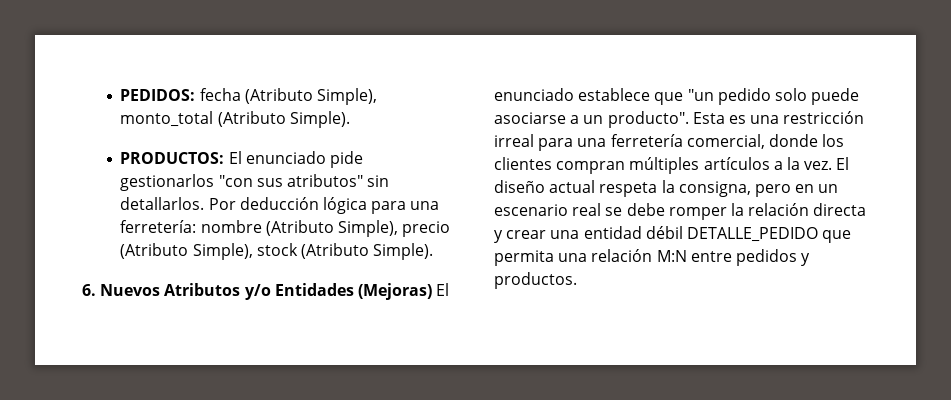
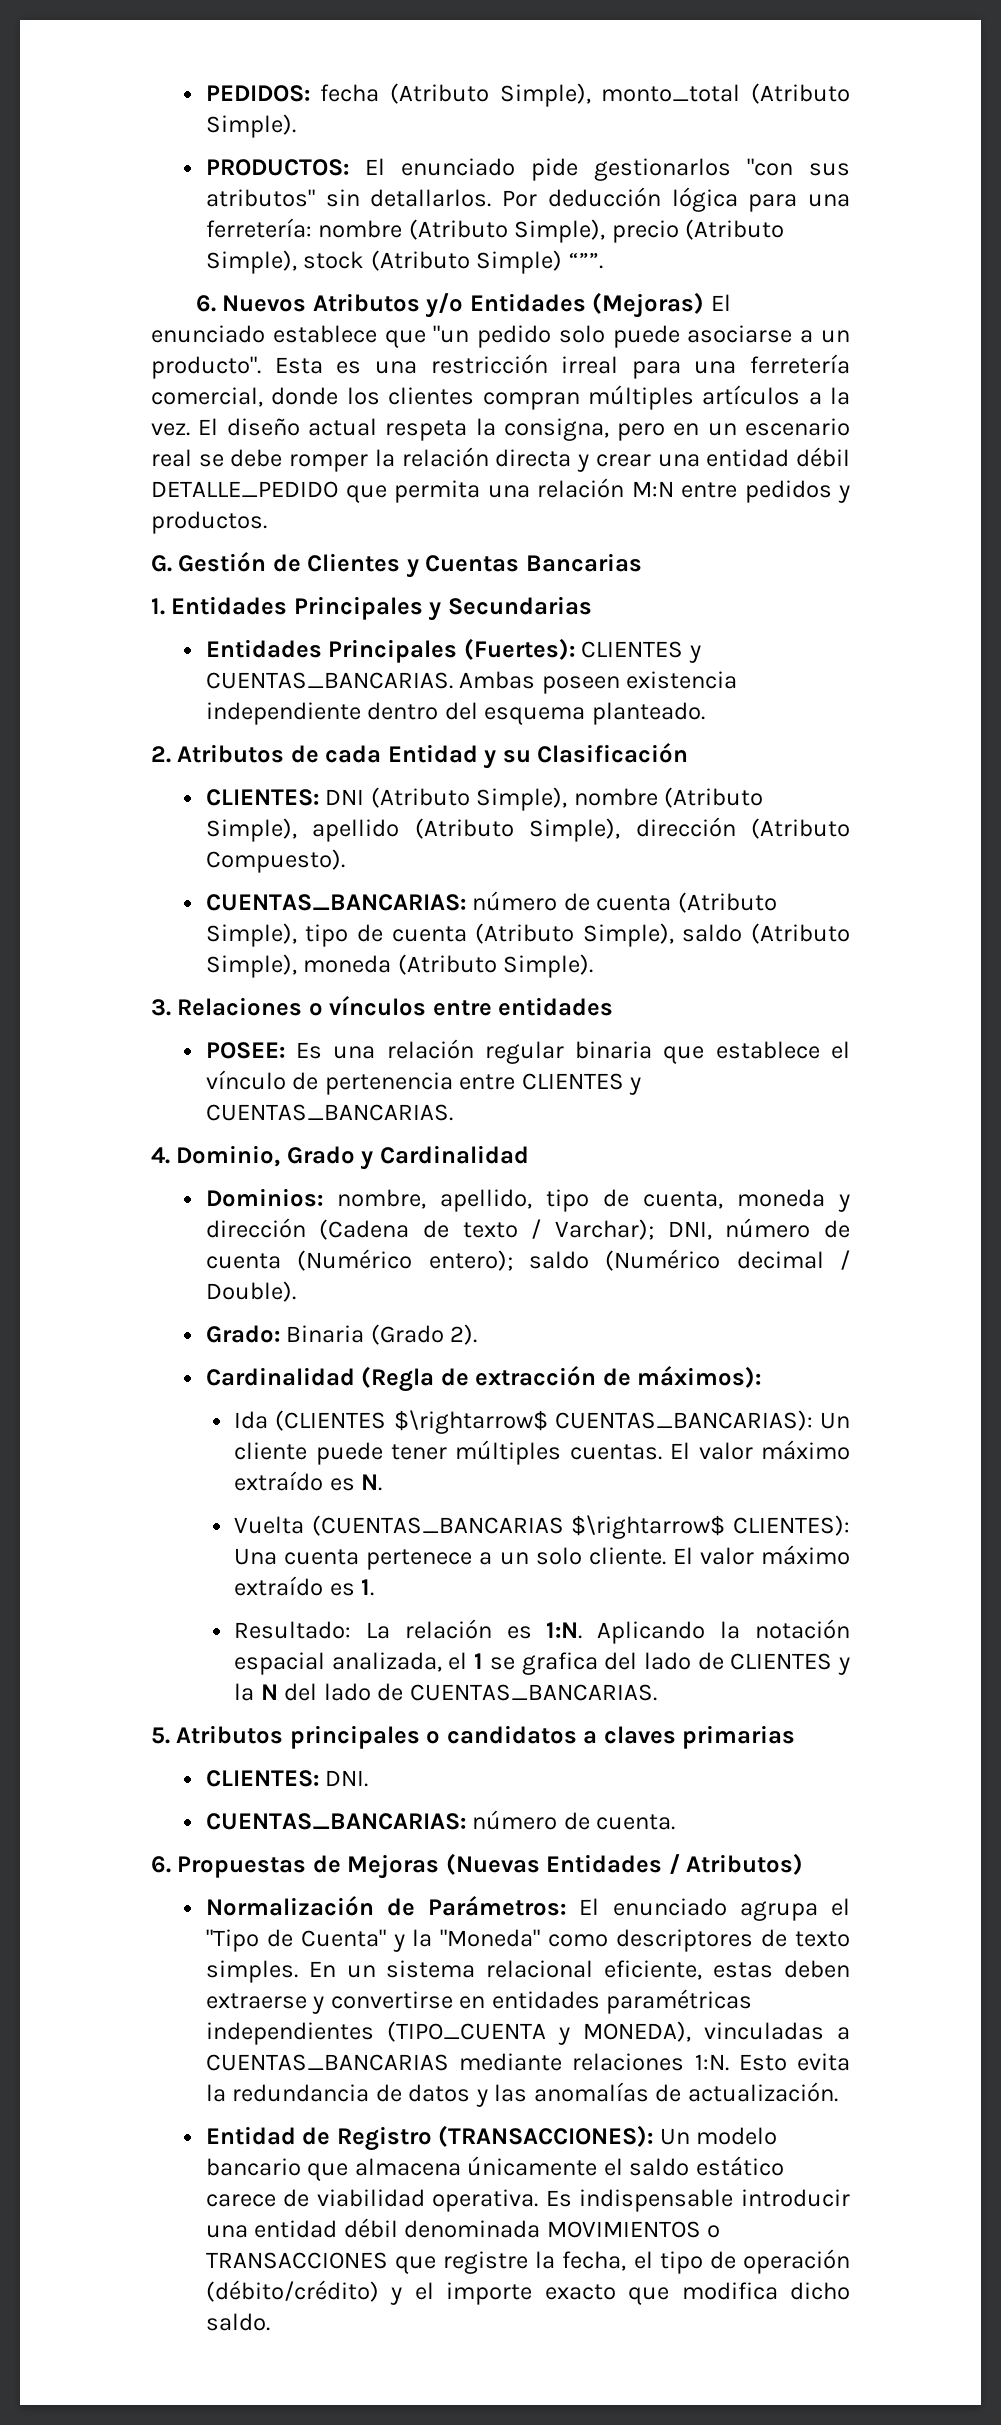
[373,243,434,260] Simple). -> [476,250,603,274] Simple) “””.
(577, 280) none -> [151,552,642,578] [151,596,592,621] [205,638,701,663] [205,671,738,694] [205,702,705,725] [151,743,689,769] [205,787,764,811] [205,817,850,842] [205,849,345,873] [205,891,777,913] [205,923,850,947] [205,954,594,978] [151,996,614,1016] [205,1039,850,1064] [205,1070,642,1095] [205,1104,453,1121] [151,1145,529,1170] [205,1188,850,1212] [205,1218,850,1240] [205,1249,850,1271] [205,1281,296,1302] [205,1324,478,1345] [205,1366,762,1392] [234,1410,850,1434] [234,1440,850,1465] [234,1471,383,1491] [234,1515,850,1539] [234,1545,850,1570] [234,1576,375,1596] [234,1619,850,1644] [234,1652,850,1675] [234,1683,657,1701] [151,1725,796,1749] [205,1770,369,1787] [205,1810,676,1830] [151,1853,804,1879] [205,1896,850,1921] [205,1929,850,1952] [205,1960,850,1983] [205,1989,753,2014] [205,2021,850,2045] [205,2053,851,2071] [205,2082,838,2107] [205,2125,778,2151] [205,2156,784,2181] [205,2189,850,2212] [205,2218,721,2238] [205,2249,850,2274] [205,2280,850,2305] [205,2313,270,2331] // G. Gestión de Clientes y Cuentas Bancarias // 1. Entidades Principales y Secundarias // Entidades Principales (Fuertes): CLIENTES y CUENTAS_BANCARIAS. Ambas poseen existencia independiente dentro del esquema planteado. // 2. Atributos de cada Entidad y su Clasificación // CLIENTES: DNI (Atributo Simple), nombre (Atributo Simple), apellido (Atributo Simple), dirección (Atributo Compuesto). // CUENTAS_BANCARIAS: número de cuenta (Atributo Simple), tipo de cuenta (Atributo Simple), saldo (Atributo Simple), moneda (Atributo Simple). // 3. Relaciones o vínculos entre entidades // POSEE: Es una relación regular binaria que establece el vínculo de pertenencia entre CLIENTES y CUENTAS_BANCARIAS. // 4. Dominio, Grado y Cardinalidad // Dominios: nombre, apellido, tipo de cuenta, moneda y dirección (Cadena de texto / Varchar); DNI, número de cuenta (Numérico entero); saldo (Numérico decimal / Double). // Grado: Binaria (Grado 2). // Cardinalidad (Regla de extracción de máximos): // Ida (CLIENTES $\rightarrow$ CUENTAS_BANCARIAS): Un cliente puede tener múltiples cuentas. El valor máximo extraído es N. // Vuelta (CUENTAS_BANCARIAS $\rightarrow$ CLIENTES): Una cuenta pertenece a un solo cliente. El valor máximo extraído es 1. // Resultado: La relación es 1:N. Aplicando la notación espacial analizada, el 1 se grafica del lado de CLIENTES y la N del lado de CUENTAS_BANCARIAS. // 5. Atributos principales o candidatos a claves primarias // CLIENTES: DNI. // CUENTAS_BANCARIAS: número de cuenta. // 6. Propuestas de Mejoras (Nuevas Entidades / Atributos) // Normalización de Parámetros: El enunciado agrupa el "Tipo de Cuenta" y la "Moneda" como descriptores de texto simples. En un sistema relacional eficiente, estas deben extraerse y convertirse en entidades paramétricas independientes (TIPO_CUENTA y MONEDA), vinculadas a CUENTAS_BANCARIAS mediante relaciones 1:N. Esto evita la redundancia de datos y las anomalías de actualización. // Entidad de Registro (TRANSACCIONES): Un modelo bancario que almacena únicamente el saldo estático carece de viabilidad operativa. Es indispensable introducir una entidad débil denominada MOVIMIENTOS o TRANSACCIONES que registre la fecha, el tipo de operación (débito/crédito) y el importe exacto que modifica dicho saldo.

